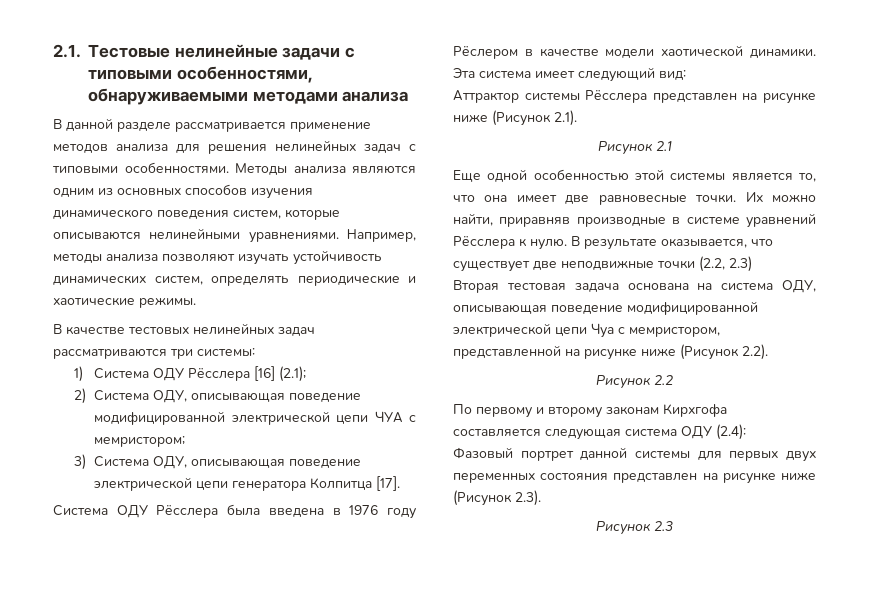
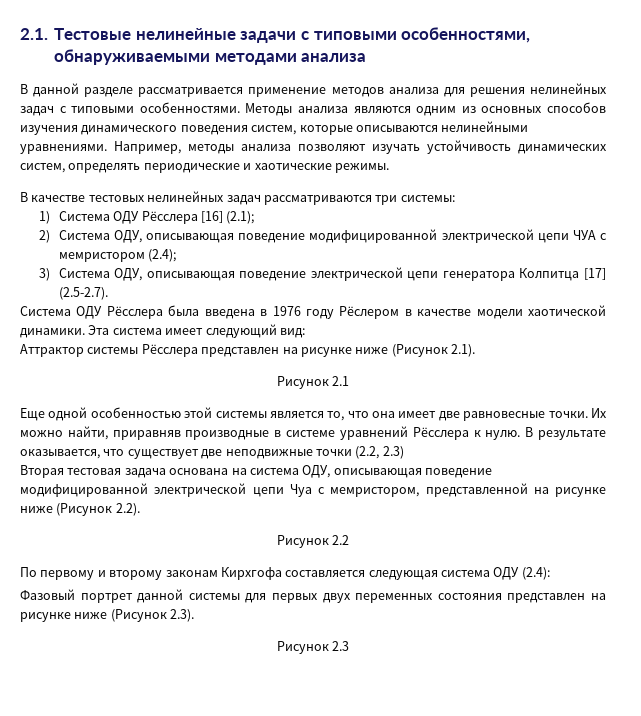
[94,436,186,447] мемристором; -> [58,249,177,262] мемристором (2.4);
[376,476,401,491] [17]. -> [584,268,606,280] [58,287,108,300] [17] (2.5-2.7).

